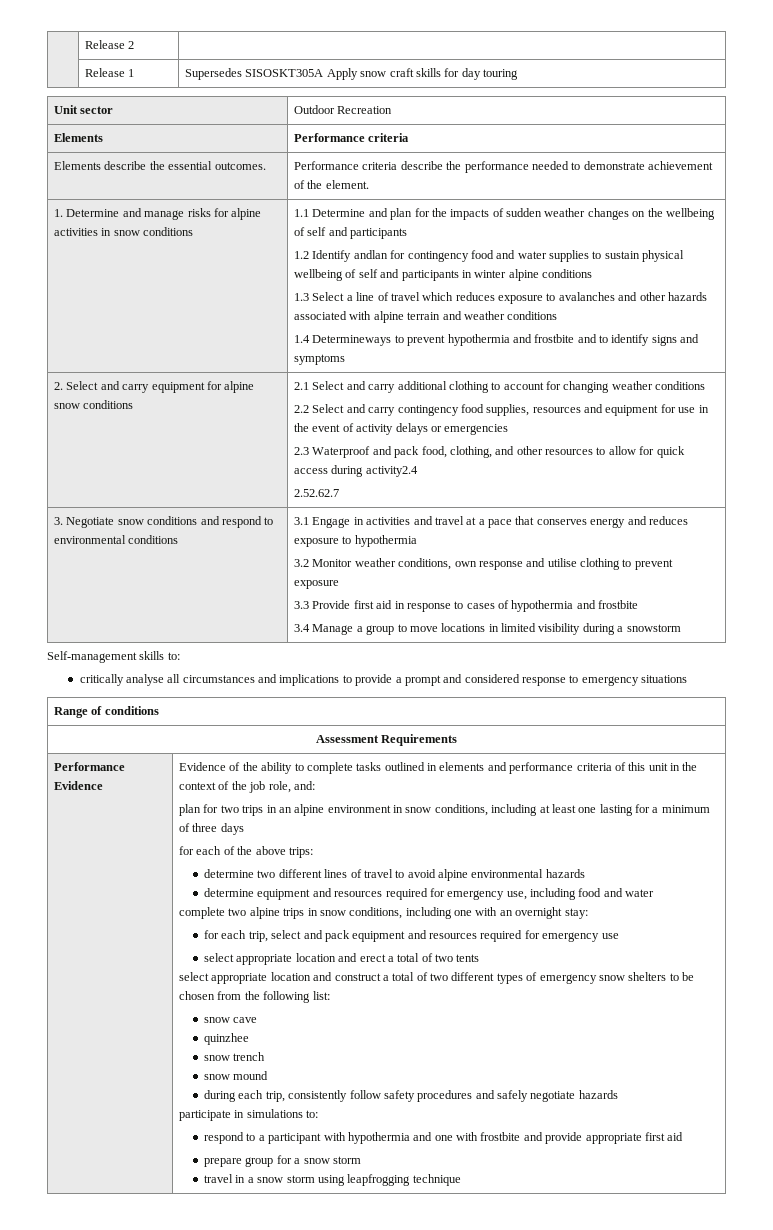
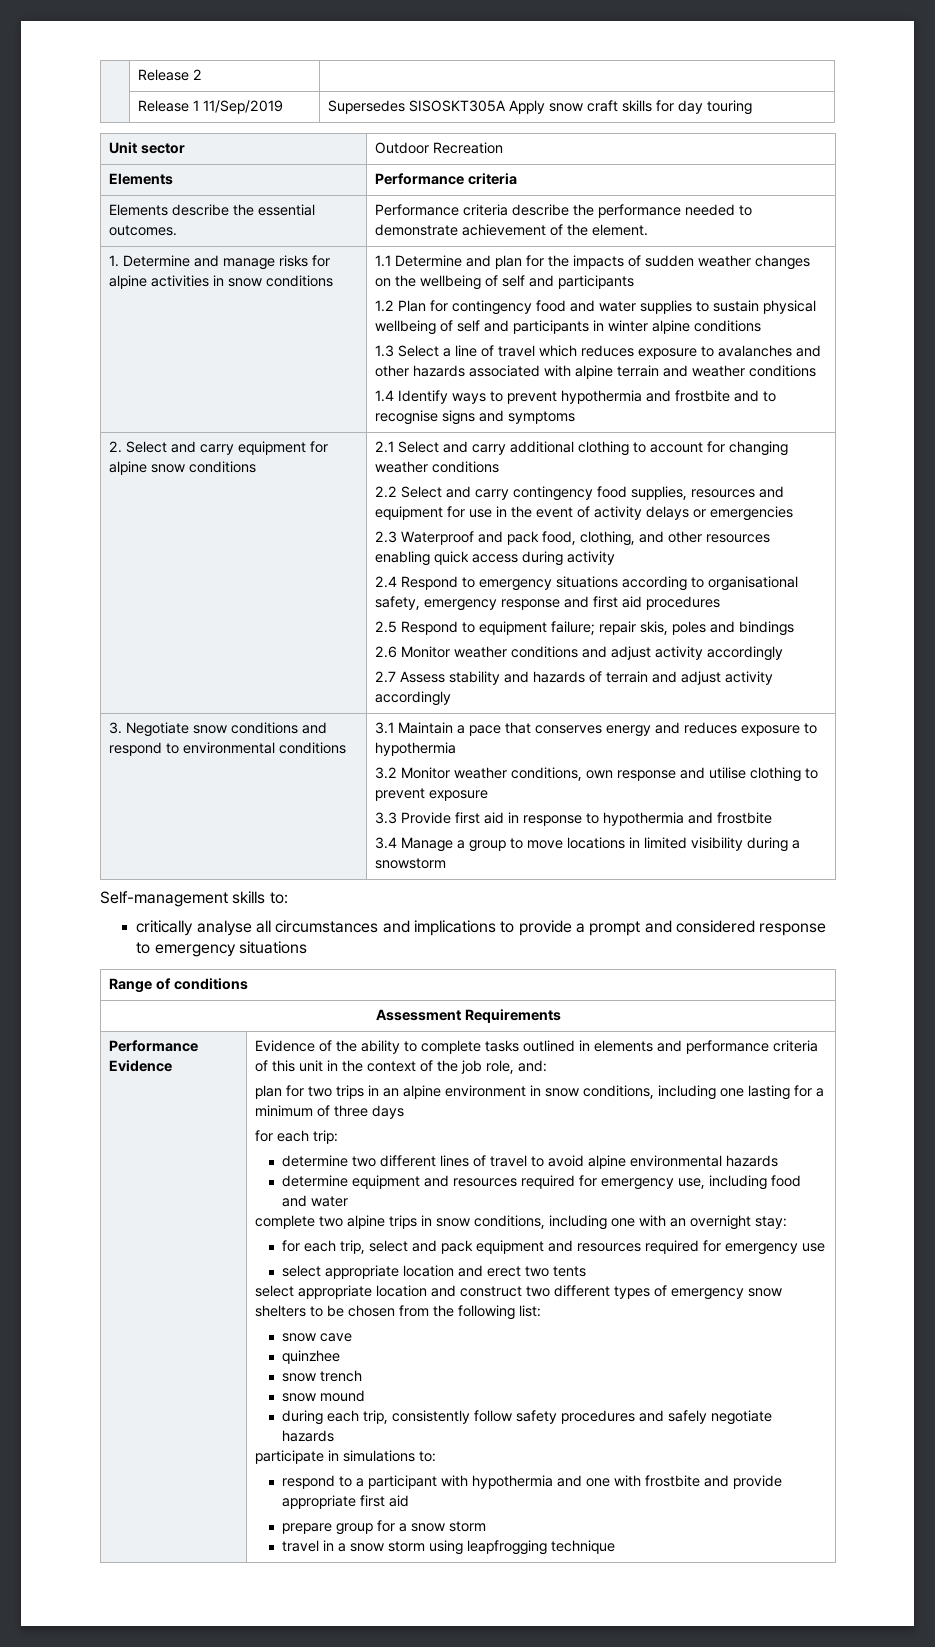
(135, 73) none -> [202,100,283,114] 11/Sep/2019
[312,250,388,262] Identify andlan -> [397,300,426,312] Plan
[312,335,392,346] Determineways -> [397,390,486,404] Identify ways
[611,334,650,346] identify -> [374,410,438,425] recognise
[596,446,685,458] [293,465,418,477] [293,489,339,497] to allow for quick access during activity2.4 // 2.52.62.7 -> [374,551,615,566] [374,576,798,591] [374,596,720,611] [374,621,794,636] [374,646,783,661] [374,671,773,685] [374,691,451,706] enabling quick access during activity // 2.4 Respond to emergency situations according to organisational safety, emergency response and first aid procedures // 2.5 Respond to equipment failure; repair skis, poles and bindings // 2.6 Monitor weather conditions and adjust activity accordingly // 2.7 Assess stability and hazards of terrain and adjust activity accordingly
[312,516,477,528] Engage in activities and travel at -> [397,722,453,734] Maintain
[466,600,509,609] cases of -> (599, 818) none
[539,804,576,813] at least -> (716, 1092) none
[223,846,313,858] of the above trips: -> [312,1130,338,1144] trip:
[387,953,433,962] a total of -> (522, 1271) none
[382,972,428,981] a total of -> (522, 1291) none

